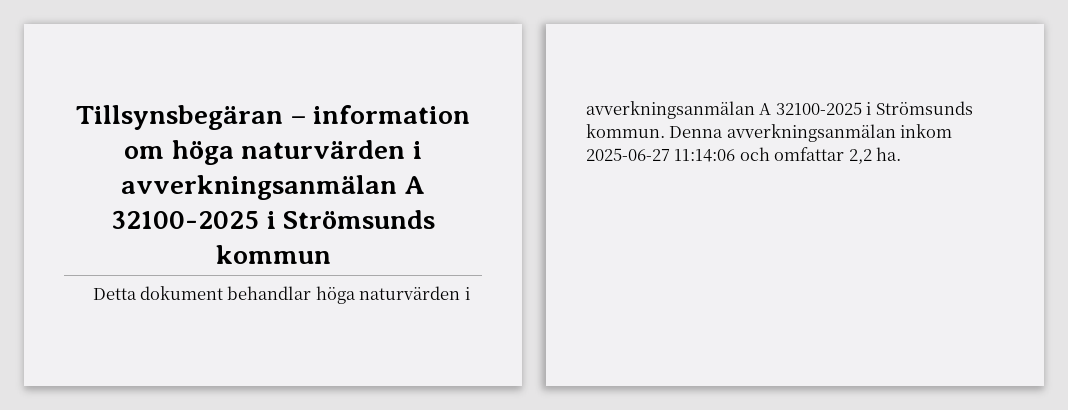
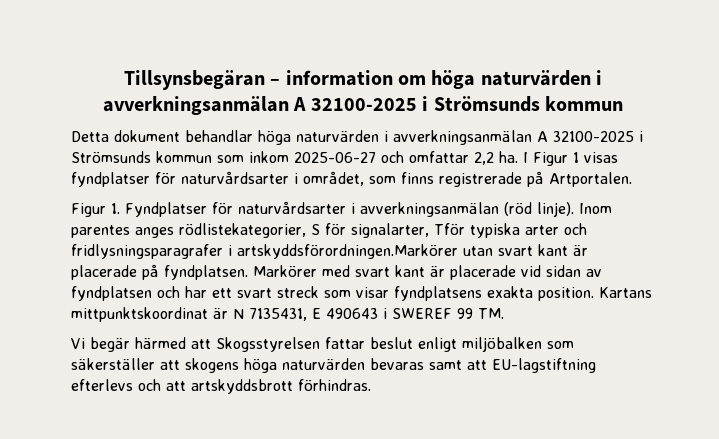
[586,124,896,142] kommun. Denna avverkningsanmälan -> [156,151,244,163] kommun som
[674,149,736,162] 11:14:06 -> (376, 157) none
(902, 154) none -> [523,152,618,166] [71,171,632,187] [71,201,612,217] [71,223,587,238] [71,244,588,259] [71,264,602,280] [71,286,652,301] [71,307,504,322] [71,337,574,352] [71,358,596,373] [71,379,371,394] I Figur 1 visas fyndplatser för naturvårdsarter i området, som finns registrerade på Artportalen. // Figur 1. Fyndplatser för naturvårdsarter i avverkningsanmälan (röd linje). Inom parentes anges rödlistekategorier, S för signalarter, Tför typiska arter och fridlysningsparagrafer i artskyddsförordningen.Markörer utan svart kant är placerade på fyndplatsen. Markörer med svart kant är placerade vid sidan av fyndplatsen och har ett svart streck som visar fyndplatsens exakta position. Kartans mittpunktskoordinat är N 7135431, E 490643 i SWEREF 99 TM. // Vi begär härmed att Skogsstyrelsen fattar beslut enligt miljöbalken som säkerställer att skogens höga naturvärden bevaras samt att EU-lagstiftning efterlevs och att artskyddsbrott förhindras.

